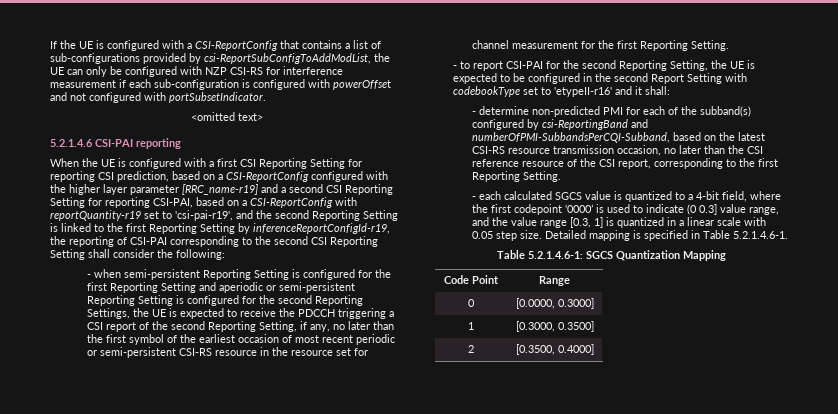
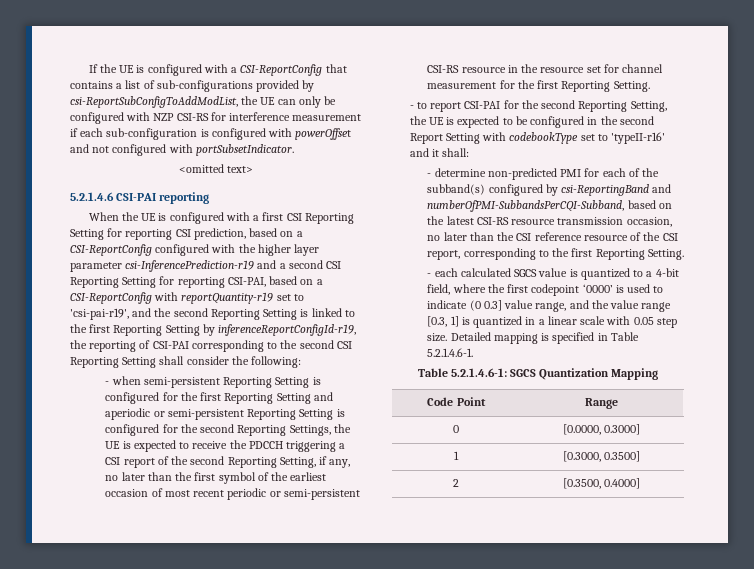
[182,184,258,195] [RRC_name-r19] -> [125,260,255,272] csi-InferencePrediction-r19
[554,87,613,97] 'etypeII-r16' -> [611,132,666,144] 'typeII-r16'

